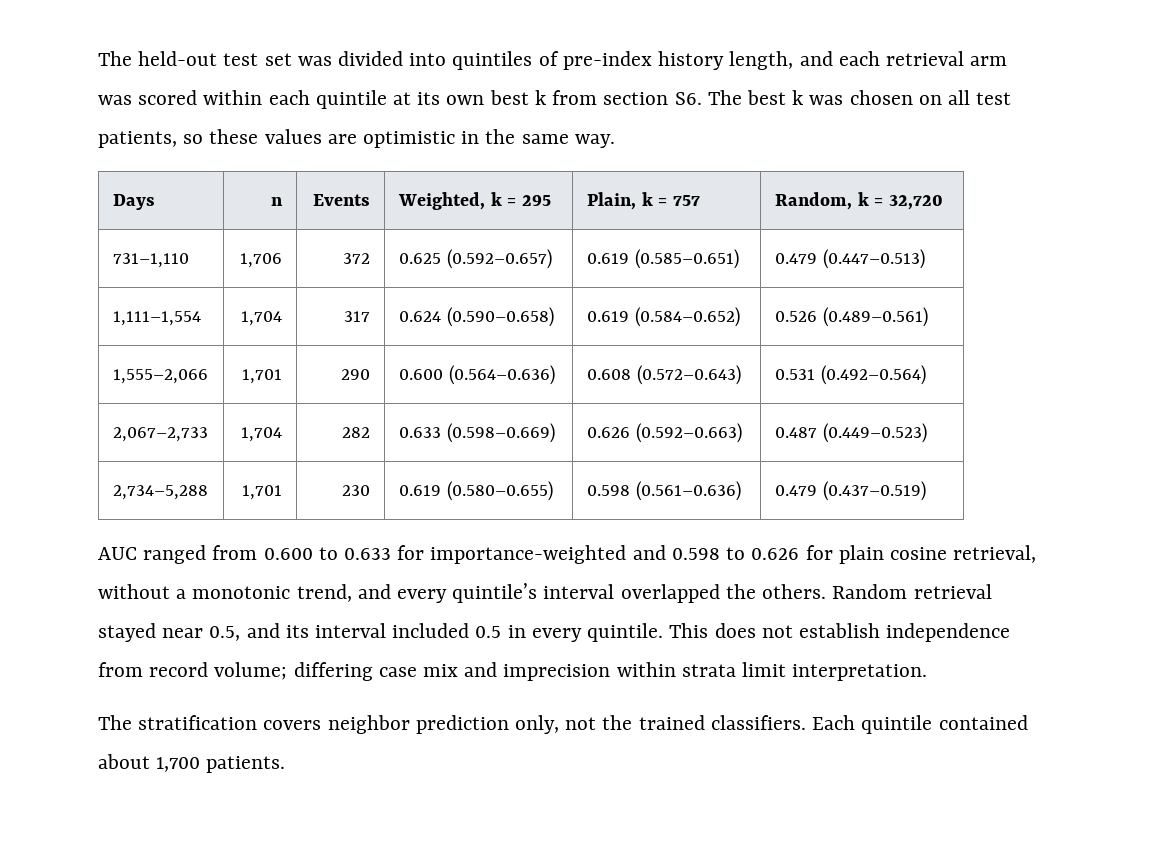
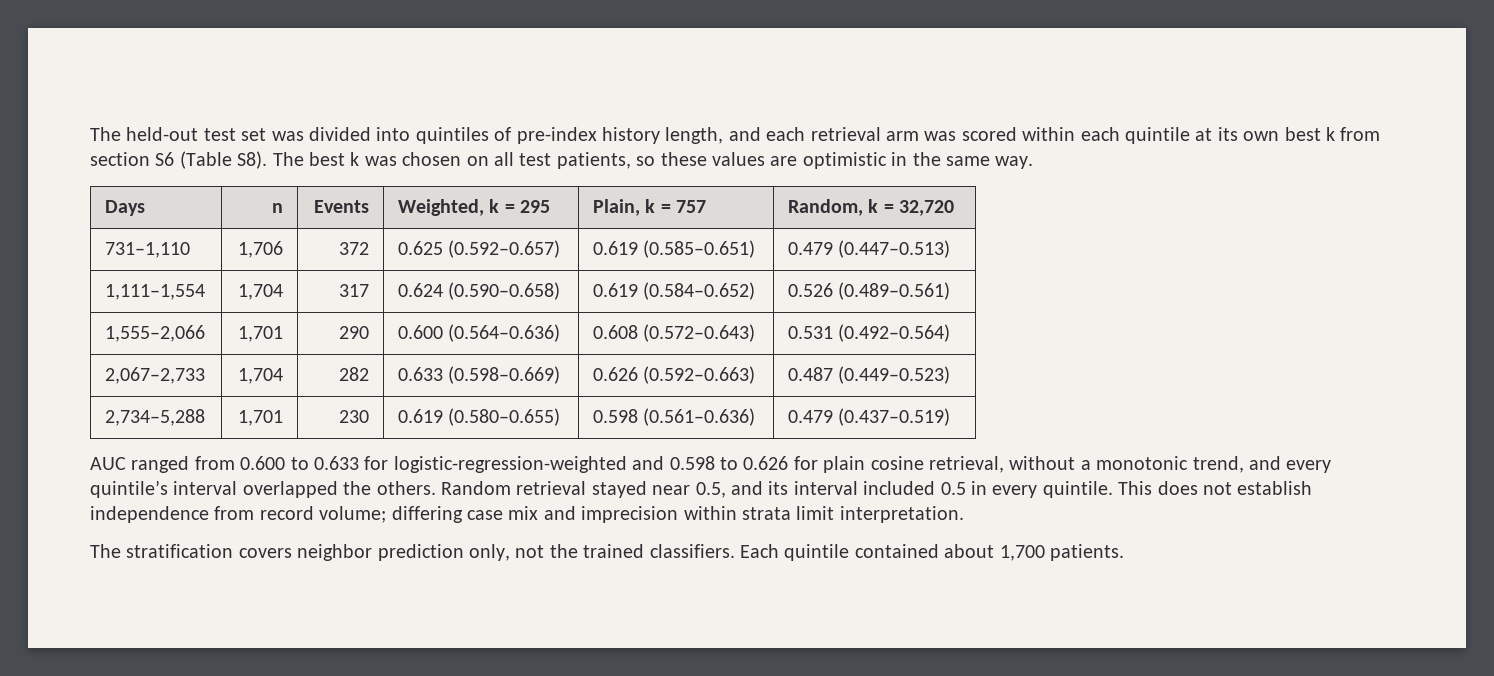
[674,92,702,105] S6. -> [155,151,268,169] S6 (Table S8).
[430,545,627,564] importance-weighted -> [393,456,627,473] logistic-regression-weighted

